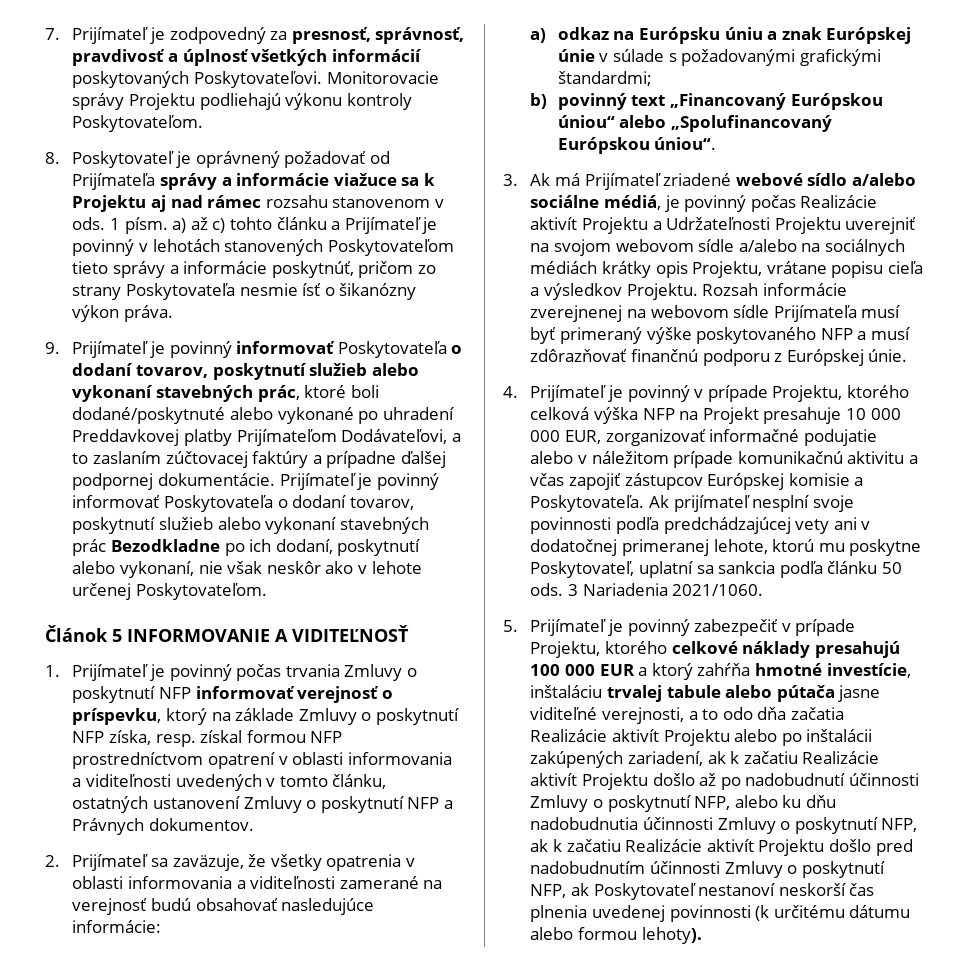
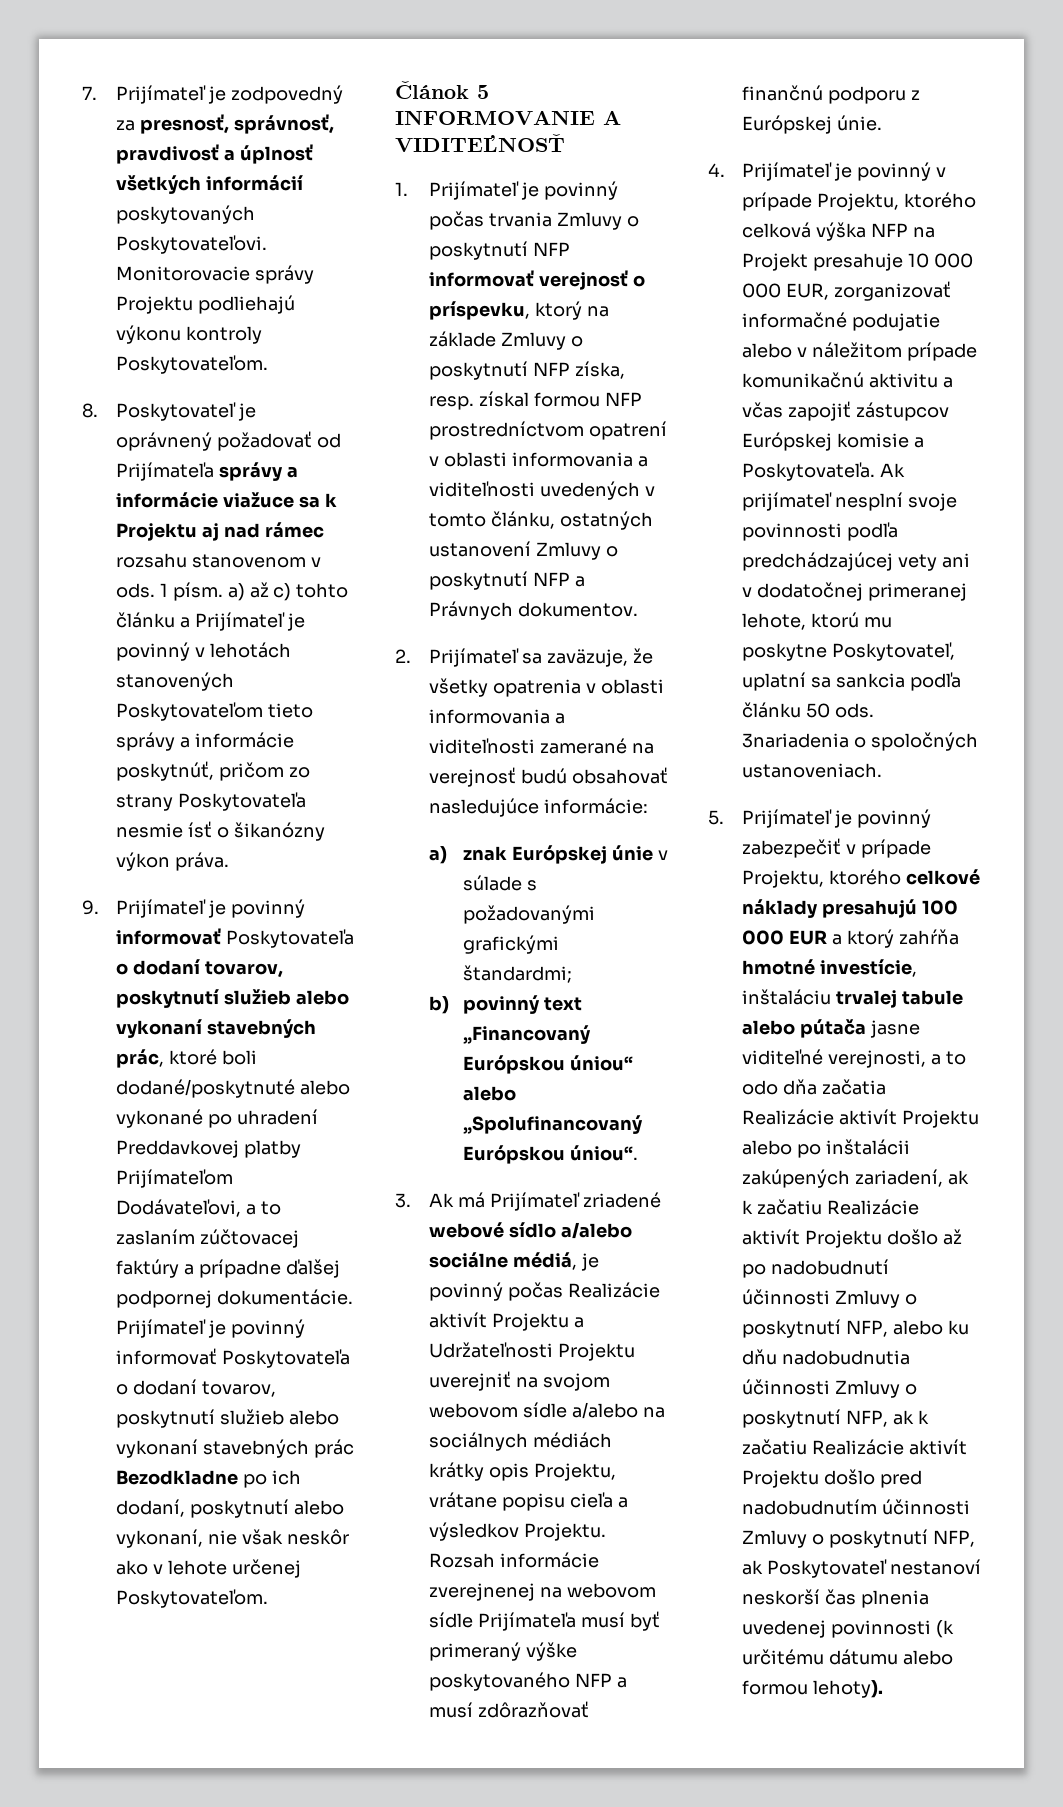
[557,27,778,44] odkaz na Európsku úniu a -> (448, 855) none
[567,583,764,596] 3 Nariadenia 2021/1060. -> [742,732,978,751] [742,763,883,778] 3nariadenia o spoločných ustanoveniach.

